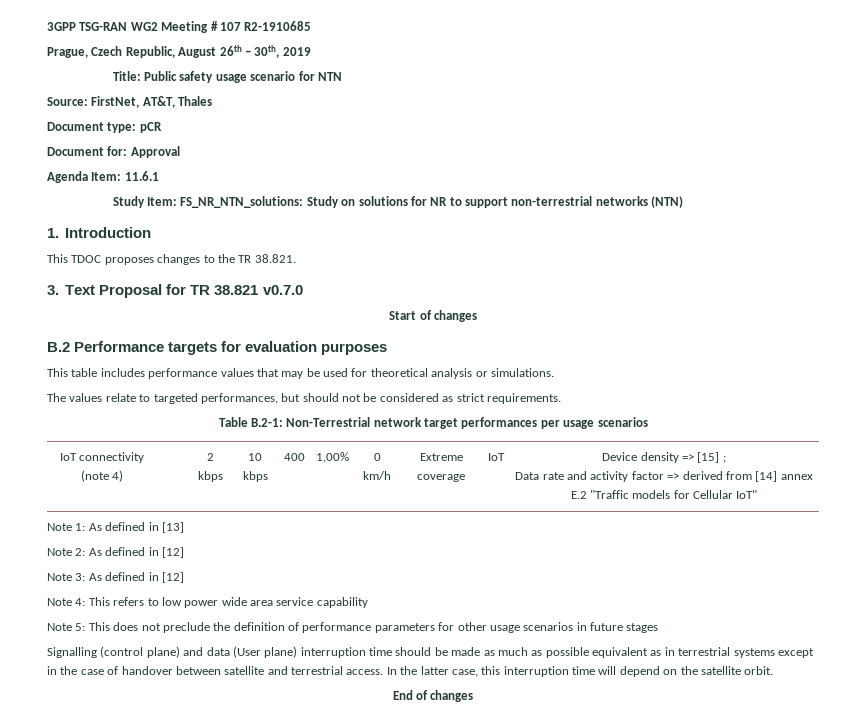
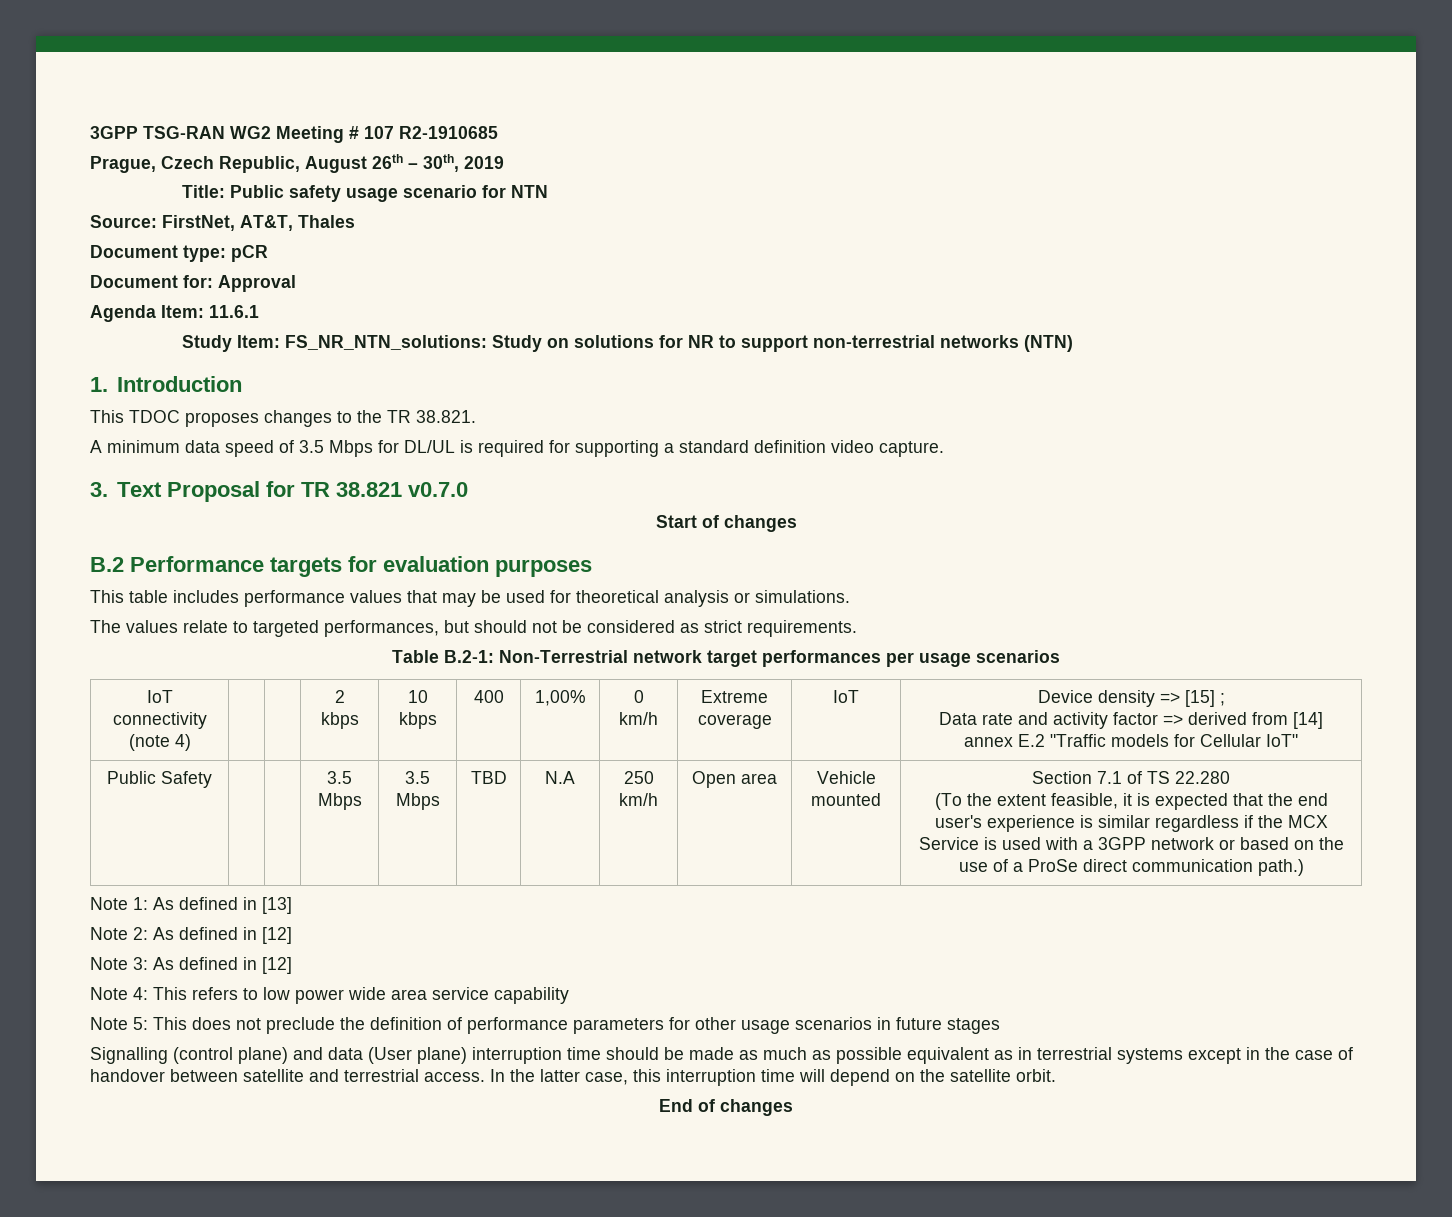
(296, 258) none -> [90,440,944,457] // A minimum data speed of 3.5 Mbps for DL/UL is required for supporting a standard definition video capture.
(758, 494) none -> [107,771,212,788] [327,771,352,784] [317,793,362,810] [405,771,430,784] [395,793,440,810] [470,771,507,784] [545,771,575,784] [623,771,654,784] [619,793,658,806] [692,771,777,788] [816,771,876,784] [811,793,881,806] [1032,771,1230,784] [934,793,1328,810] [934,815,1328,832] [918,837,1344,850] [958,859,1304,876] // Public Safety | | | 3.5 Mbps | 3.5 Mbps | TBD | N.A | 250 km/h | Open area | Vehicle mounted | Section 7.1 of TS 22.280 // (To the extent feasible, it is expected that the end user's experience is similar regardless if the MCX Service is used with a 3GPP network or based on the use of a ProSe direct communication path.)

